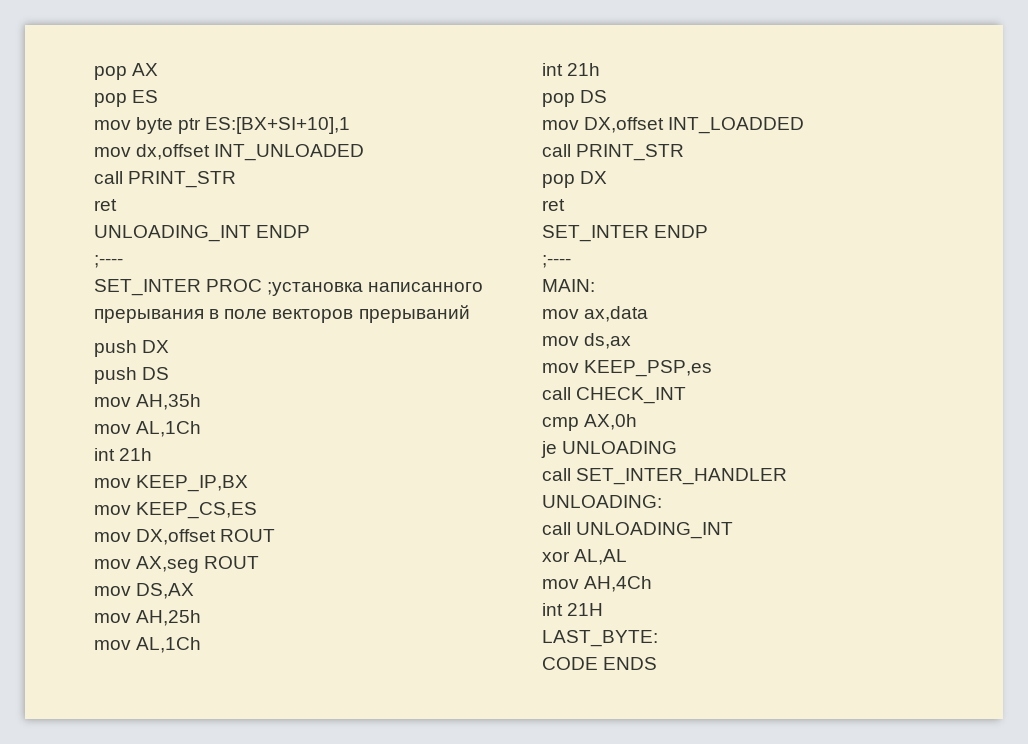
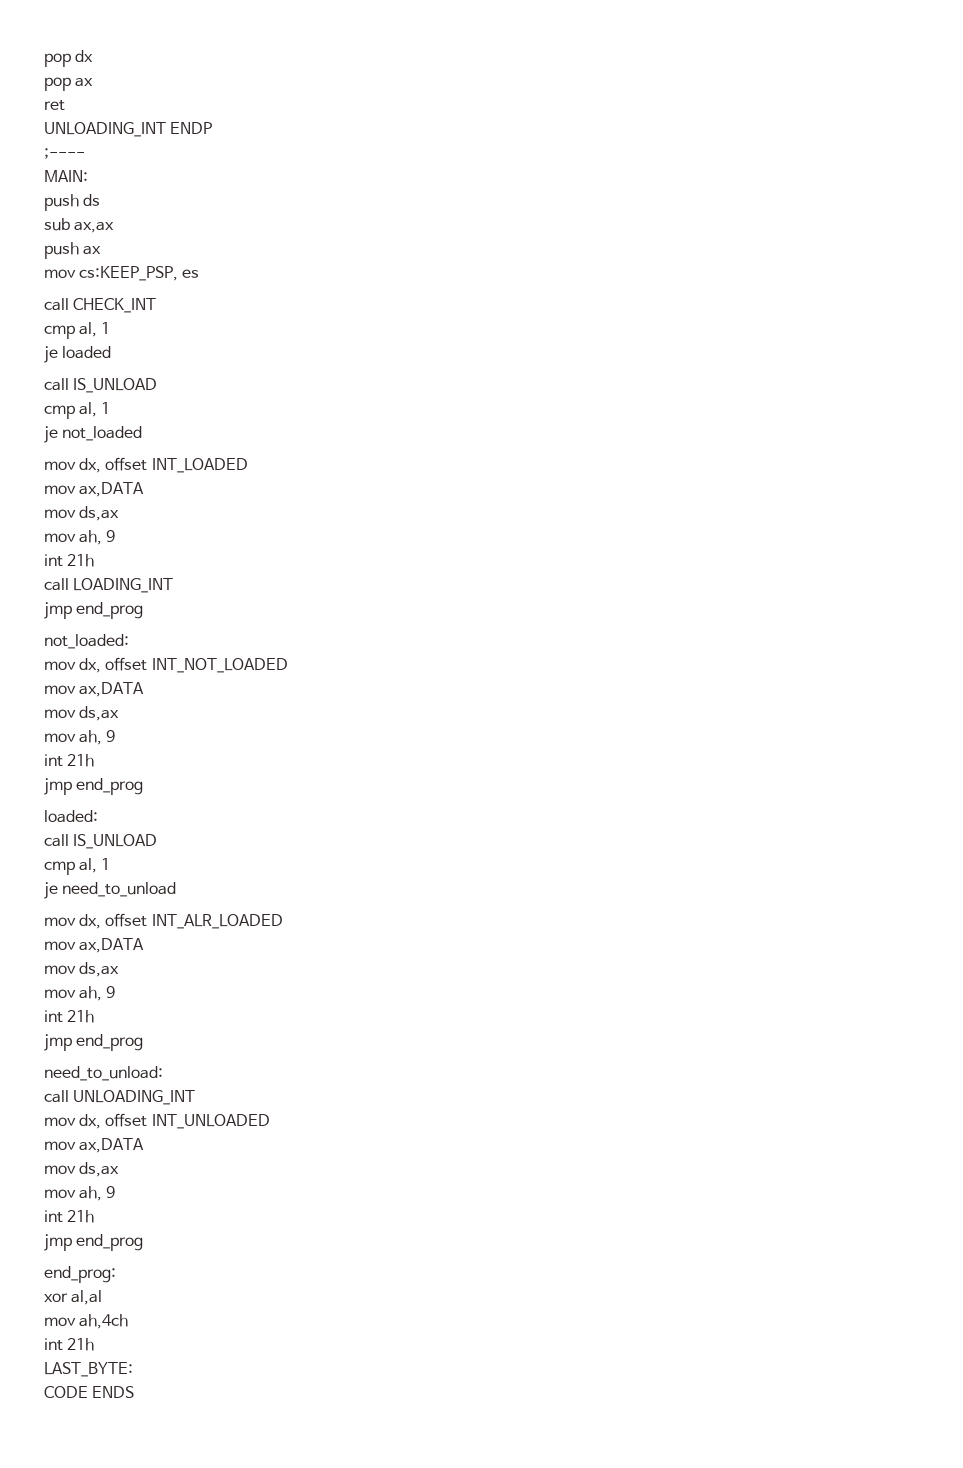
[94,63,159,80] [94,90,159,107] [94,117,351,134] [94,144,365,161] [94,171,237,188] [94,199,117,211] [94,225,311,242] [94,255,123,268] [94,279,484,296] [94,305,470,323] [94,340,170,357] [94,367,170,384] [94,394,202,410] [94,421,202,437] [94,448,153,461] [94,475,249,492] [94,502,258,519] [94,529,276,545] [94,556,260,573] [94,583,195,599] [94,610,202,626] [94,637,202,653] [542,63,601,76] [542,90,608,107] [542,117,805,134] [542,144,685,161] [542,171,608,188] [542,199,565,211] [542,225,709,242] [542,255,571,268] [542,279,595,292] [542,306,649,322] [542,333,632,349] [542,360,713,377] [542,387,687,404] [542,414,638,431] [541,441,678,458] [542,468,788,485] [542,495,662,508] [542,522,734,539] [542,549,628,565] [542,576,653,592] [542,603,604,616] pop AX // pop ES // mov byte ptr ES:[BX+SI+10],1 // mov dx,offset INT_UNLOADED // call PRINT_STR // ret // UNLOADING_INT ENDP // ;---- // SET_INTER PROC ;установка написанного прерывания в поле векторов прерываний // push DX // push DS // mov AH,35h // mov AL,1Ch // int 21h // mov KEEP_IP,BX // mov KEEP_CS,ES // mov DX,offset ROUT // mov AX,seg ROUT // mov DS,AX // mov AH,25h // mov AL,1Ch // int 21h // pop DS // mov DX,offset INT_LOADDED // call PRINT_STR // pop DX // ret // SET_INTER ENDP // ;---- // MAIN: // mov ax,data // mov ds,ax // mov KEEP_PSP,es // call CHECK_INT // cmp AX,0h // je UNLOADING // call SET_INTER_HANDLER // UNLOADING: // call UNLOADING_INT // xor AL,AL // mov AH,4Ch // int 21H -> [44,50,94,67] [44,77,94,91] [44,100,65,111] [44,122,213,137] [44,148,85,159] [44,170,88,182] [44,194,101,211] [44,218,115,233] [44,242,102,259] [44,266,200,281] [44,298,157,313] [44,322,111,339] [44,346,112,363] [44,378,158,393] [44,402,111,419] [44,426,143,443] [44,457,248,473] [44,482,145,497] [44,506,120,521] [44,530,116,545] [44,554,95,567] [44,578,174,593] [44,602,144,619] [44,634,129,649] [44,657,288,673] [44,682,145,697] [44,706,120,721] [44,730,116,745] [44,754,95,767] [44,778,144,795] [44,810,98,823] [44,834,158,849] [44,858,111,875] [44,882,177,899] [44,913,283,929] [44,938,145,953] [44,962,120,977] [44,986,116,1001] [44,1010,95,1023] [44,1034,144,1051] [44,1066,163,1081] [44,1090,196,1105] [44,1113,270,1129] [44,1138,145,1153] [44,1162,120,1177] [44,1186,116,1201] [44,1210,95,1223] [44,1234,144,1251] [44,1266,116,1283] [44,1290,103,1305] [44,1314,129,1329] [44,1338,95,1351] pop dx // pop ax // ret // UNLOADING_INT ENDP // ;---- // MAIN: // push ds // sub ax,ax // push ax // mov cs:KEEP_PSP, es // call CHECK_INT // cmp al, 1 // je loaded // call IS_UNLOAD // cmp al, 1 // je not_loaded // mov dx, offset INT_LOADED // mov ax,DATA // mov ds,ax // mov ah, 9 // int 21h // call LOADING_INT // jmp end_prog // not_loaded: // mov dx, offset INT_NOT_LOADED // mov ax,DATA // mov ds,ax // mov ah, 9 // int 21h // jmp end_prog // loaded: // call IS_UNLOAD // cmp al, 1 // je need_to_unload // mov dx, offset INT_ALR_LOADED // mov ax,DATA // mov ds,ax // mov ah, 9 // int 21h // jmp end_prog // need_to_unload: // call UNLOADING_INT // mov dx, offset INT_UNLOADED // mov ax,DATA // mov ds,ax // mov ah, 9 // int 21h // jmp end_prog // end_prog: // xor al,al // mov ah,4ch // int 21h

